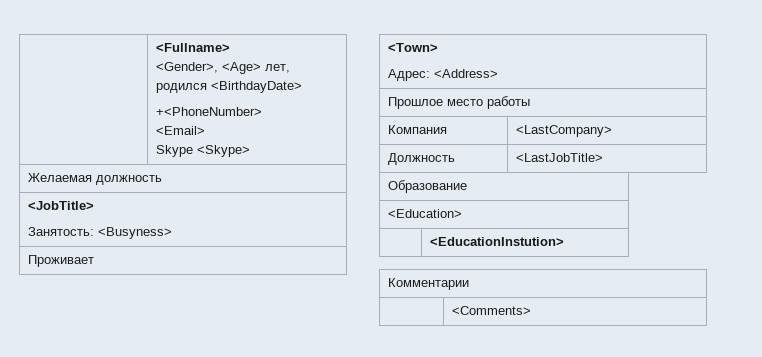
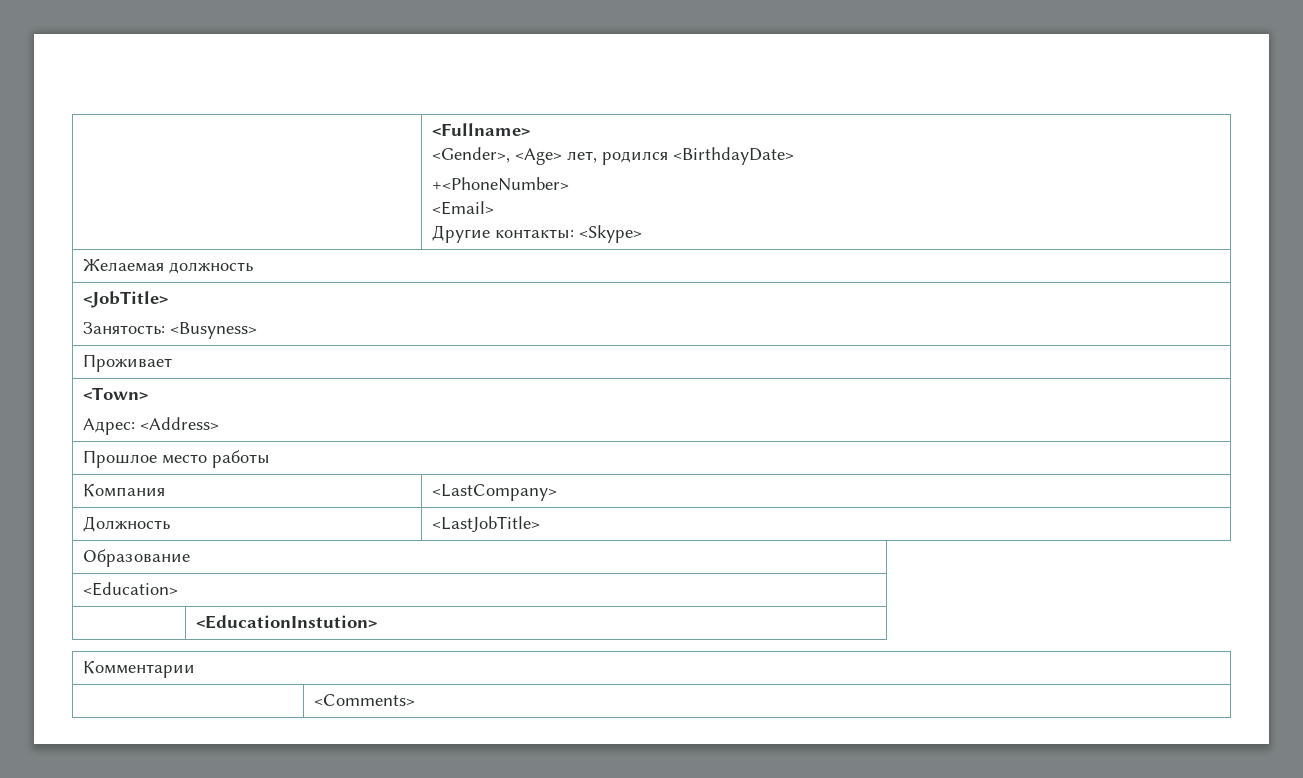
[155,145,193,157] Skype -> [431,225,574,243] Другие контакты:

